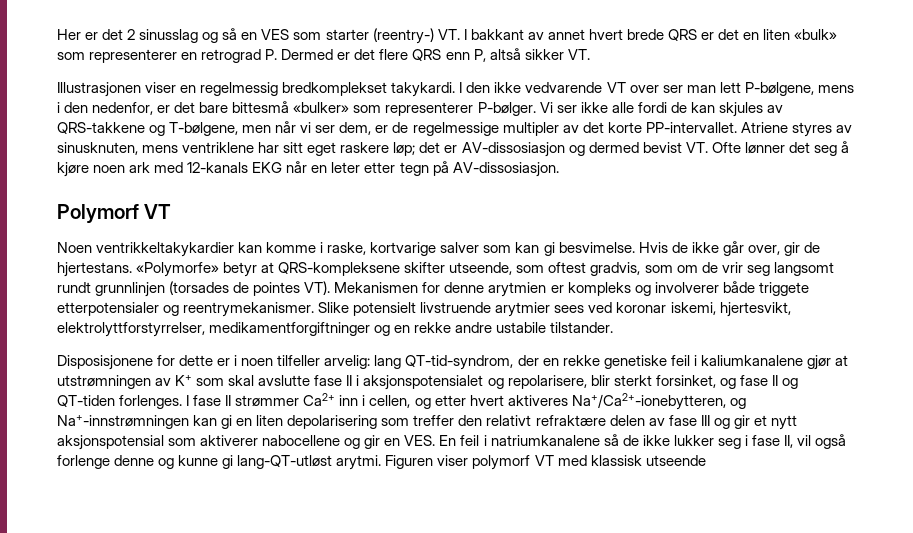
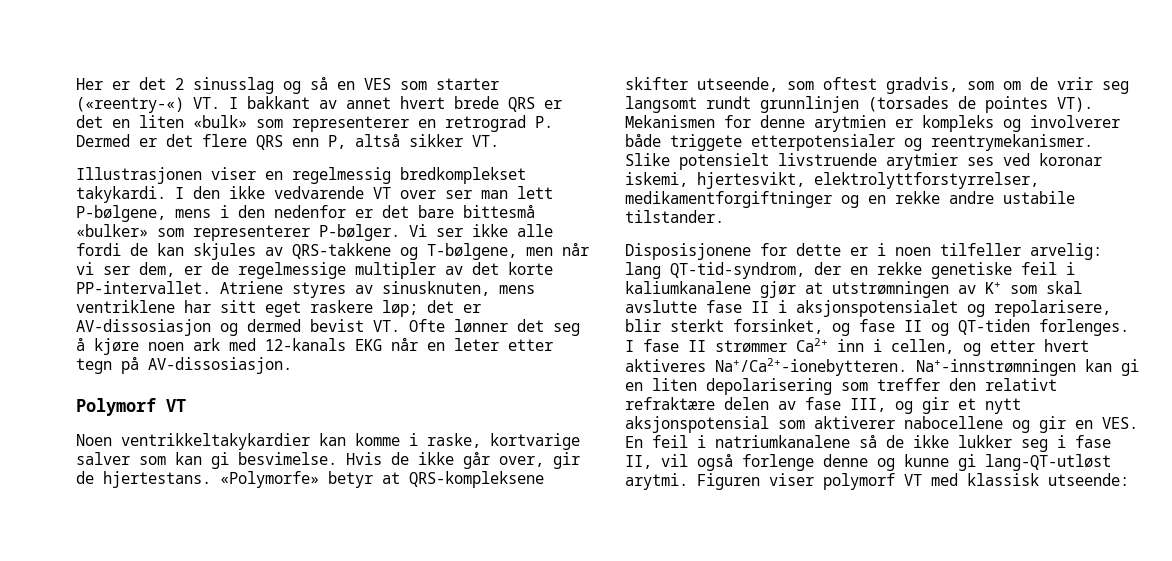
[372,28,434,44] (reentry-) -> [76,97,184,113] («reentry-«)
[92,102,154,115] nedenfor, -> [274,205,346,218] nedenfor
[554,305,585,313] sees -> [967,157,994,166] ses
[571,393,746,410] Na+/Ca2+-ionebytteren, og -> [715,358,907,376] Na+/Ca2+-ionebytteren.
[700,415,710,426] III -> [850,398,886,412] III,
[645,455,706,466] utseende -> [1048,473,1129,486] utseende:

